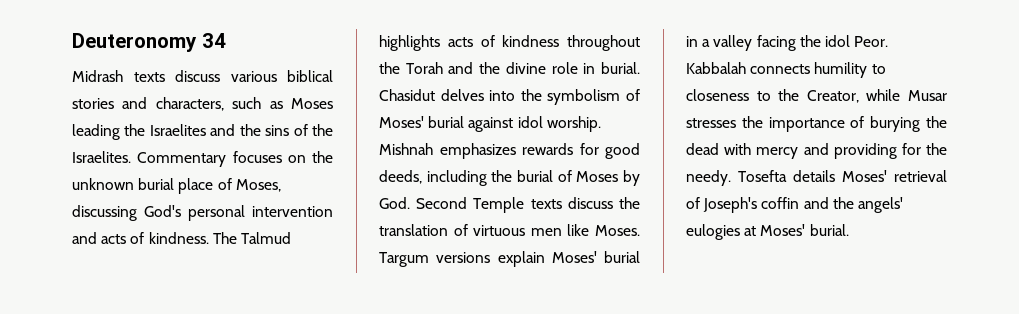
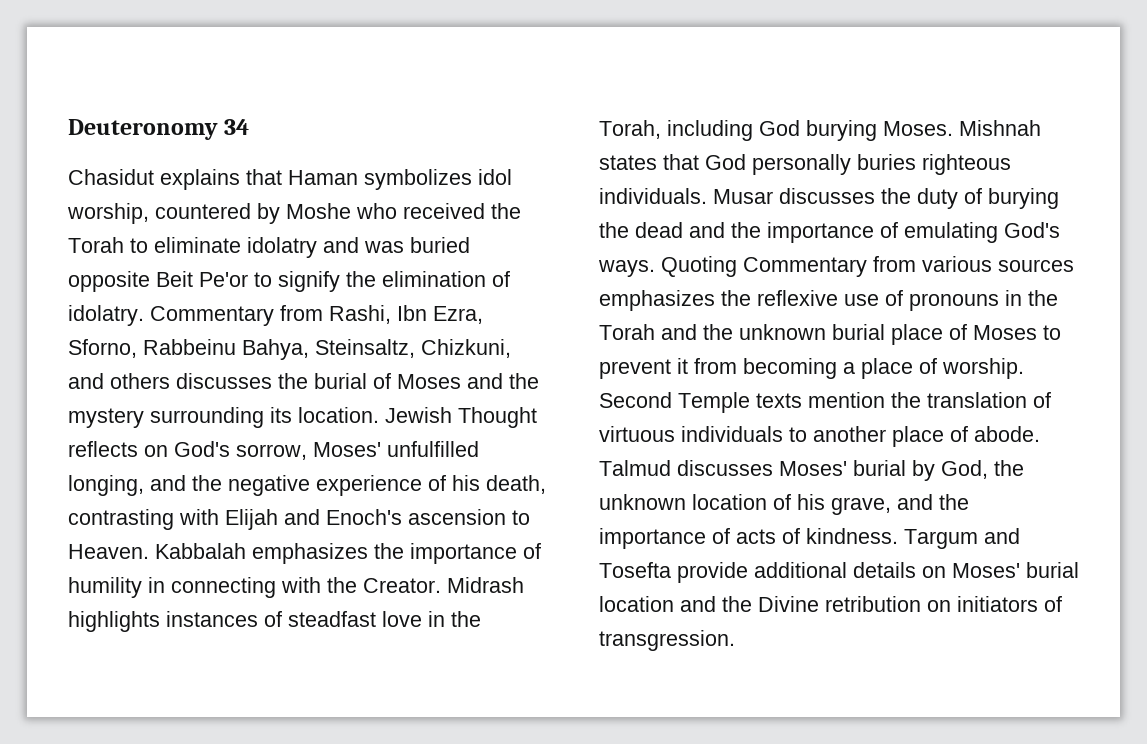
[72,70,333,82] [72,97,333,111] [72,124,333,140] [72,151,306,167] Midrash texts discuss various biblical stories and characters, such as Moses leading the Israelites and the sins of the Israelites. Commentary focuses on -> [68,169,512,190] [67,203,521,224] [68,237,470,258] [68,271,510,292] [68,305,483,326] [68,339,511,360] [68,373,539,389] [68,407,537,428] [68,441,479,460] [68,475,546,496] [68,509,530,530] [68,543,541,564] [68,577,524,598] [68,611,481,632] [599,120,1041,141] [599,154,1011,175] [599,188,1059,209] [599,222,1060,243] [598,256,1074,277] [599,290,1058,311] [599,324,697,340] Chasidut explains that Haman symbolizes idol worship, countered by Moshe who received the Torah to eliminate idolatry and was buried opposite Beit Pe'or to signify the elimination of idolatry. Commentary from Rashi, Ibn Ezra, Sforno, Rabbeinu Bahya, Steinsaltz, Chizkuni, and others discusses the burial of Moses and the mystery surrounding its location. Jewish Thought reflects on God's sorrow, Moses' unfulfilled longing, and the negative experience of his death, contrasting with Elijah and Enoch's ascension to Heaven. Kabbalah emphasizes the importance of humility in connecting with the Creator. Midrash highlights instances of steadfast love in the Torah, including God burying Moses. Mishnah states that God personally buries righteous individuals. Musar discusses the duty of burying the dead and the importance of emulating God's ways. Quoting Commentary from various sources emphasizes the reflexive use of pronouns in the Torah and
[235,179,281,192] [72,205,333,221] [72,232,291,244] [379,35,640,51] [379,62,640,74] [379,89,640,105] [379,116,601,132] [379,143,640,159] [379,170,640,186] [379,197,410,209] Moses, discussing God's personal intervention and acts of kindness. The Talmud highlights acts of kindness throughout the Torah and the divine role in burial. Chasidut delves into the symbolism of Moses' burial against idol worship. Mishnah emphasizes rewards for good deeds, including the burial of Moses by God. -> [973,325,1061,340] [599,358,1024,379] Moses to prevent it from becoming a place of worship.
[567,197,613,209] discuss -> [808,392,885,408] mention
[530,224,640,236] [379,251,640,267] [686,35,889,51] [686,62,886,78] [686,89,947,103] [686,116,947,132] [686,143,947,159] [686,170,947,186] [686,197,903,213] [686,224,849,240] men like Moses. Targum versions explain Moses' burial in a valley facing the idol Peor. Kabbalah connects humility to closeness to the Creator, while Musar stresses the importance of burying the dead with mercy and providing for the needy. Tosefta details Moses' retrieval of Joseph's coffin and the angels' eulogies at Moses' burial. -> [681,426,1040,447] [599,460,1024,481] [599,494,969,515] [599,528,1020,549] [599,562,1079,583] [599,596,1062,612] [599,630,735,651] individuals to another place of abode. Talmud discusses Moses' burial by God, the unknown location of his grave, and the importance of acts of kindness. Targum and Tosefta provide additional details on Moses' burial location and the Divine retribution on initiators of transgression.

